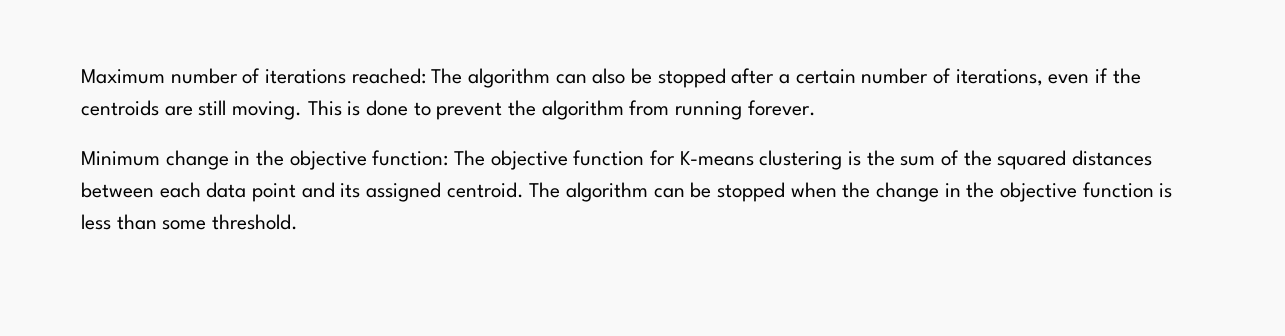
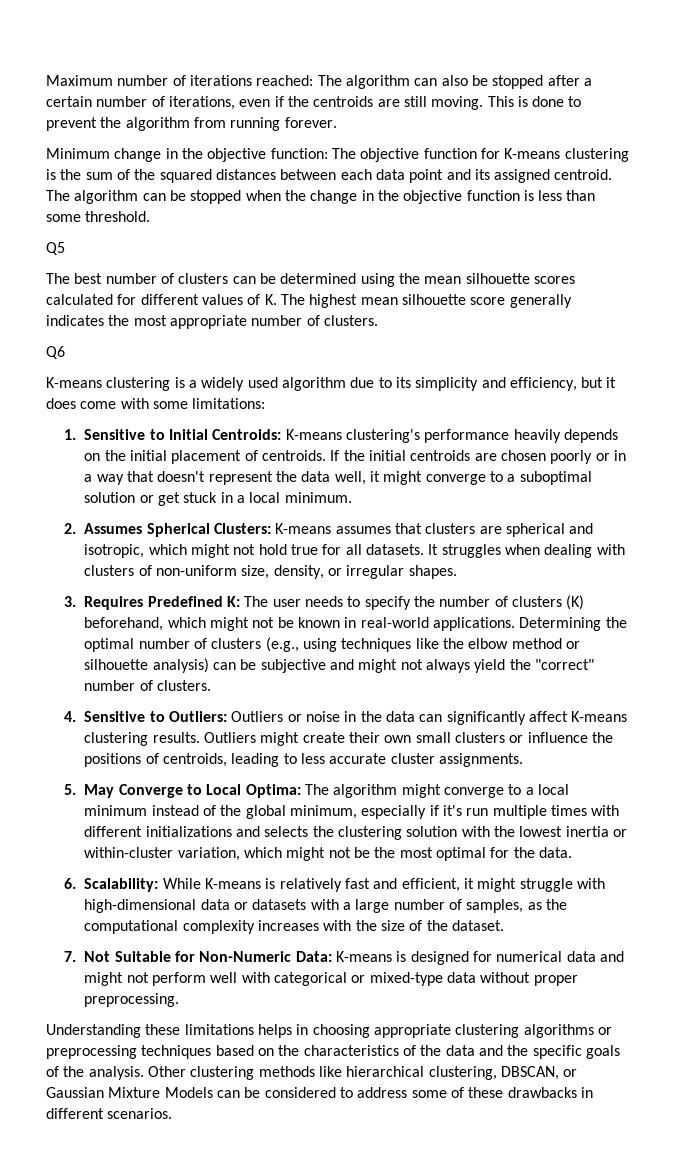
(299, 222) none -> [46,242,65,255] [46,273,575,287] [46,294,572,308] [46,315,378,329] [46,346,65,359] [46,377,617,391] [46,398,266,409] [64,429,619,443] [84,450,626,464] [84,471,592,485] [84,492,352,506] [64,523,594,537] [84,544,625,558] [84,565,457,579] [64,595,585,610] [84,617,627,631] [84,637,580,652] [84,658,594,673] [84,680,212,691] [64,711,628,725] [84,732,613,746] [84,753,524,767] [64,784,569,798] [84,805,620,819] [84,826,627,840] [84,847,572,861] [64,878,605,892] [84,899,567,913] [84,920,505,934] [64,951,624,965] [84,972,578,986] [84,993,180,1007] [46,1024,612,1038] [46,1045,620,1059] [46,1066,578,1080] [46,1087,593,1098] [46,1108,173,1119] // Q5 // The best number of clusters can be determined using the mean silhouette scores calculated for different values of K. The highest mean silhouette score generally indicates the most appropriate number of clusters. // Q6 // K-means clustering is a widely used algorithm due to its simplicity and efficiency, but it does come with some limitations: // 1. Sensitive to Initial Centroids: K-means clustering's performance heavily depends on the initial placement of centroids. If the initial centroids are chosen poorly or in a way that doesn't represent the data well, it might converge to a suboptimal solution or get stuck in a local minimum. // 2. Assumes Spherical Clusters: K-means assumes that clusters are spherical and isotropic, which might not hold true for all datasets. It struggles when dealing with clusters of non-uniform size, density, or irregular shapes. // 3. Requires Predefined K: The user needs to specify the number of clusters (K) beforehand, which might not be known in real-world applications. Determining the optimal number of clusters (e.g., using techniques like the elbow method or silhouette analysis) can be subjective and might not always yield the "correct" number of clusters. // 4. Sensitive to Outliers: Outliers or noise in the data can significantly affect K-means clustering results. Outliers might create their own small clusters or influence the positions of centroids, leading to less accurate cluster assignments. // 5. May Converge to Local Optima: The algorithm might converge to a local minimum instead of the global minimum, especially if it's run multiple times with different initializations and selects the clustering solution with the lowest inertia or within-cluster variation, which might not be the most optimal for the data. // 6. Scalability: While K-means is relatively fast and efficient, it might struggle with high-dimensional data or datasets with a large number of samples, as the computational complexity increases with the size of the dataset. // 7. Not Suitable for Non-Numeric Data: K-means is designed for numerical data and might not perform well with categorical or mixed-type data without proper preprocessing. // Understanding these limitations helps in choosing appropriate clustering algorithms or preprocessing techniques based on the characteristics of the data and the specific goals of the analysis. Other clustering methods like hierarchical clustering, DBSCAN, or Gaussian Mixture Models can be considered to address some of these drawbacks in different scenarios.

